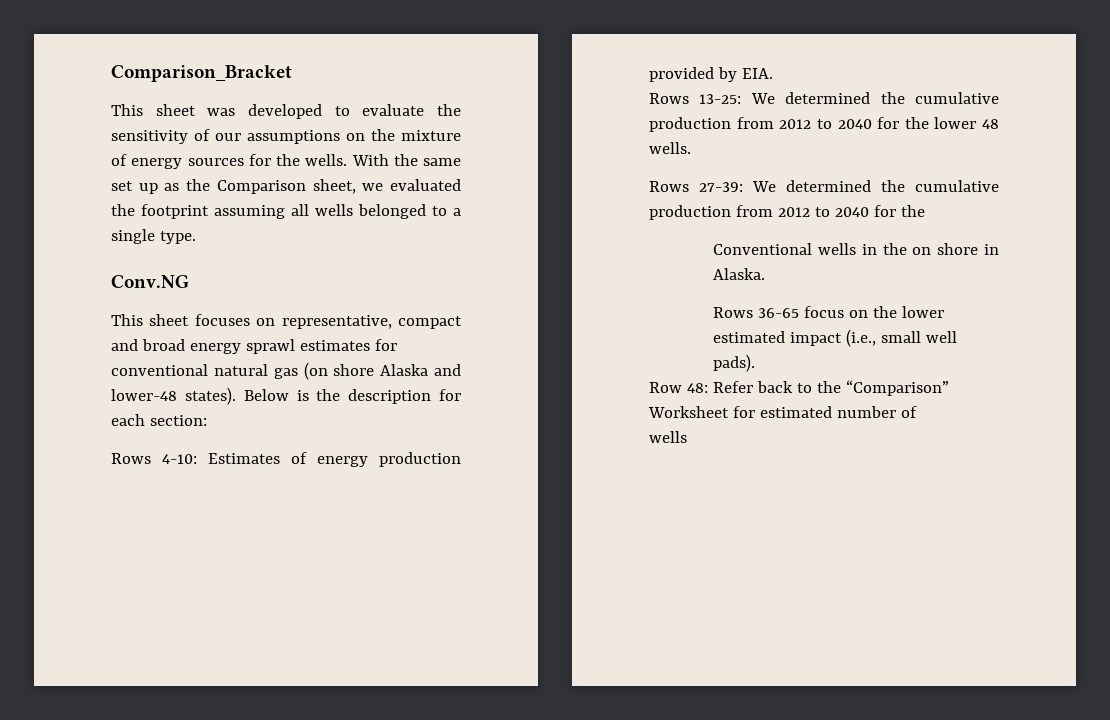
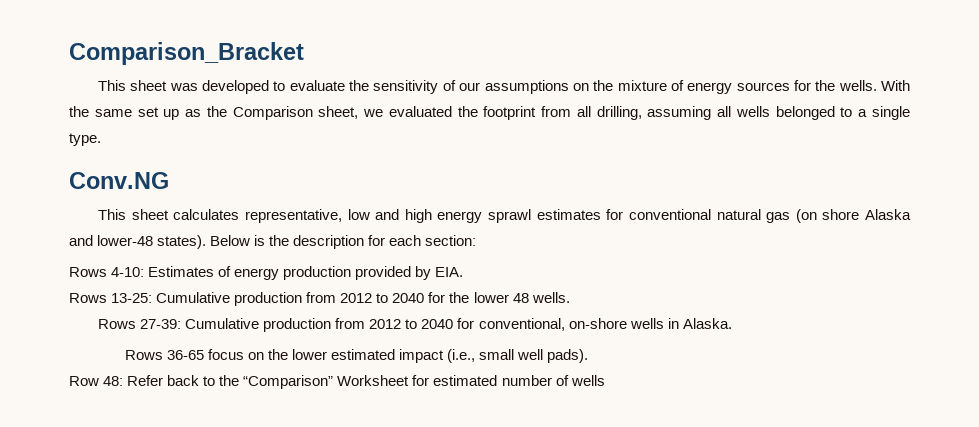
(209, 211) none -> [541,106,642,120] from all drilling,
[194,314,462,329] [111,339,185,351] focuses on representative, compact and broad -> [173,209,432,223] calculates representative, low and high
[750,92,999,104] We determined the cumulative -> [156,292,231,303] Cumulative
[752,180,999,192] [649,205,925,220] [713,243,979,255] We determined the cumulative production from 2012 to 2040 for the // Conventional wells in the on shore -> [185,318,664,332] Cumulative production from 2012 to 2040 for conventional, on-shore wells
(917, 412) // -> (569, 380) none

